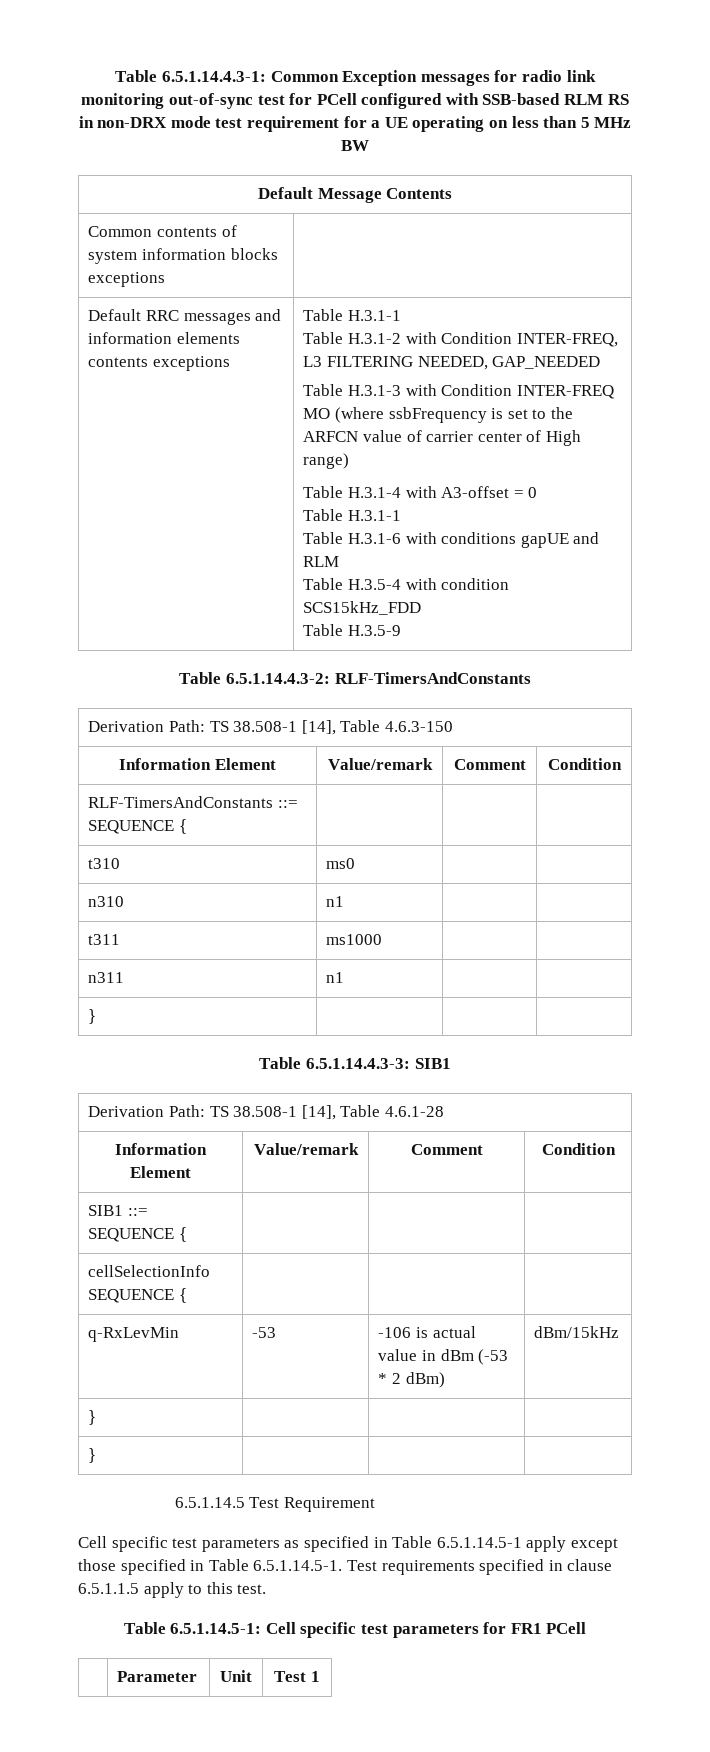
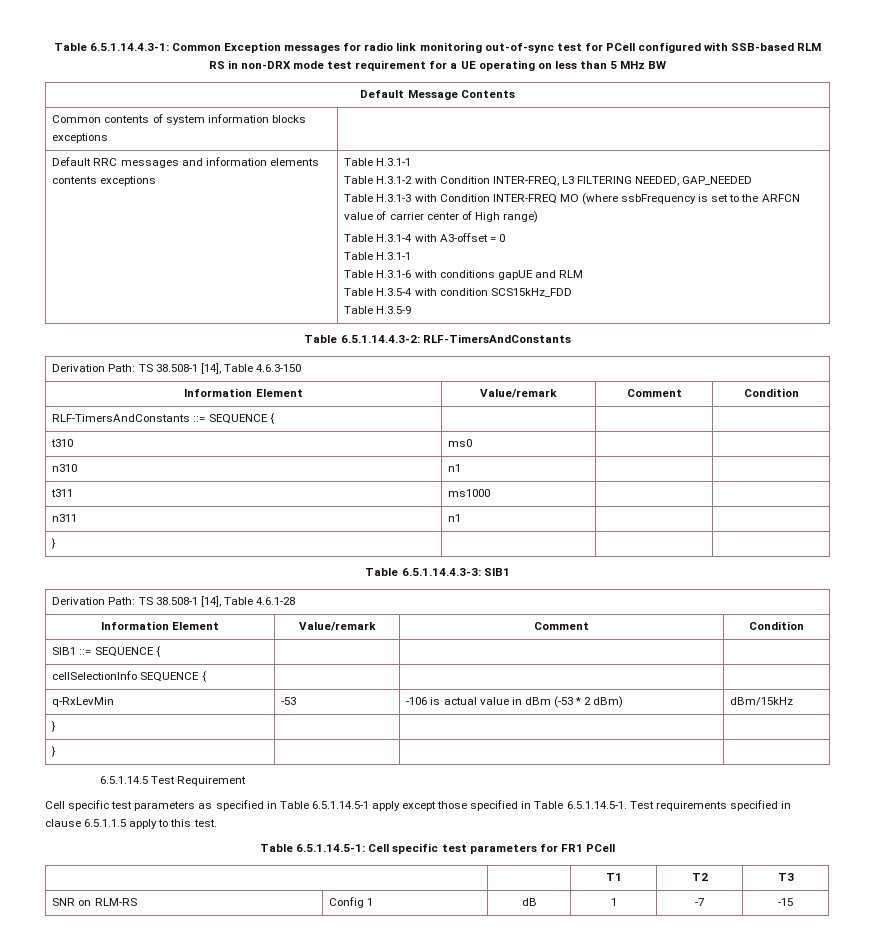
[117,1671,198,1682] [220,1670,252,1682] [274,1671,320,1682] Parameter | Unit | Test 1 -> [605,873,622,881] [691,873,708,881] [777,873,794,881] [52,898,137,906] [329,897,374,908] [521,898,537,906] [610,898,617,906] [695,898,704,906] [778,898,793,906] | T1 | T2 | T3 // SNR on RLM-RS | Config 1 | dB | 1 | -7 | -15

